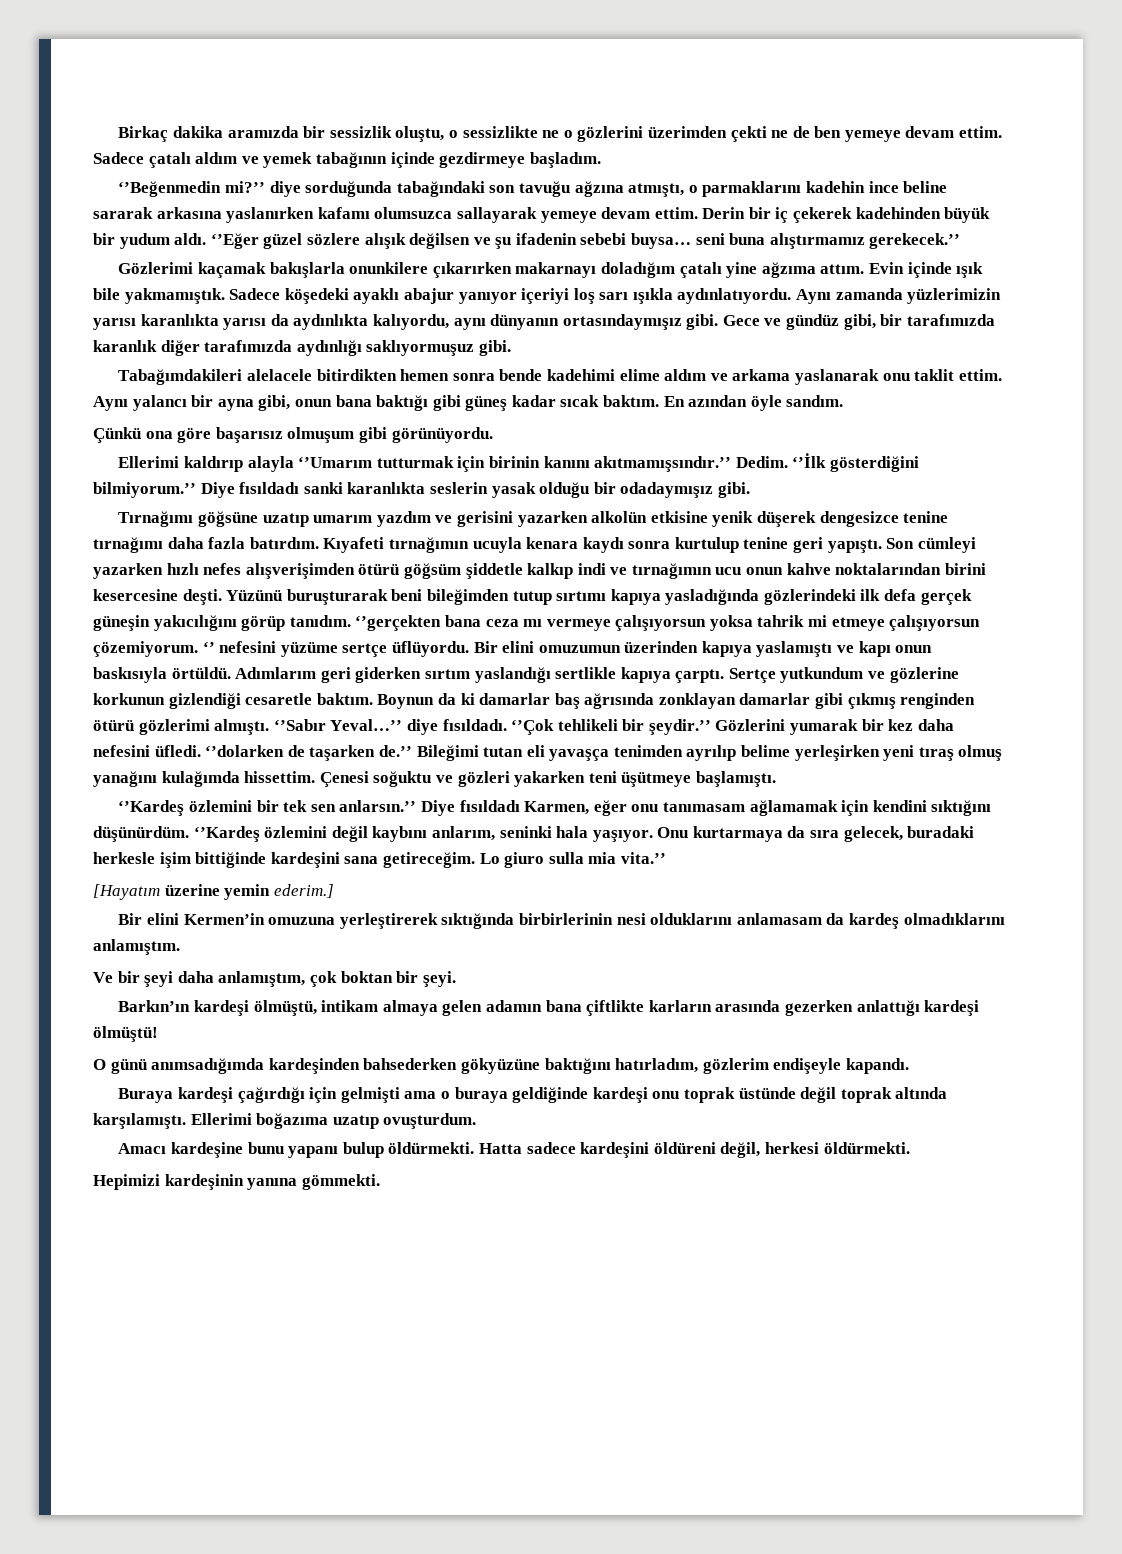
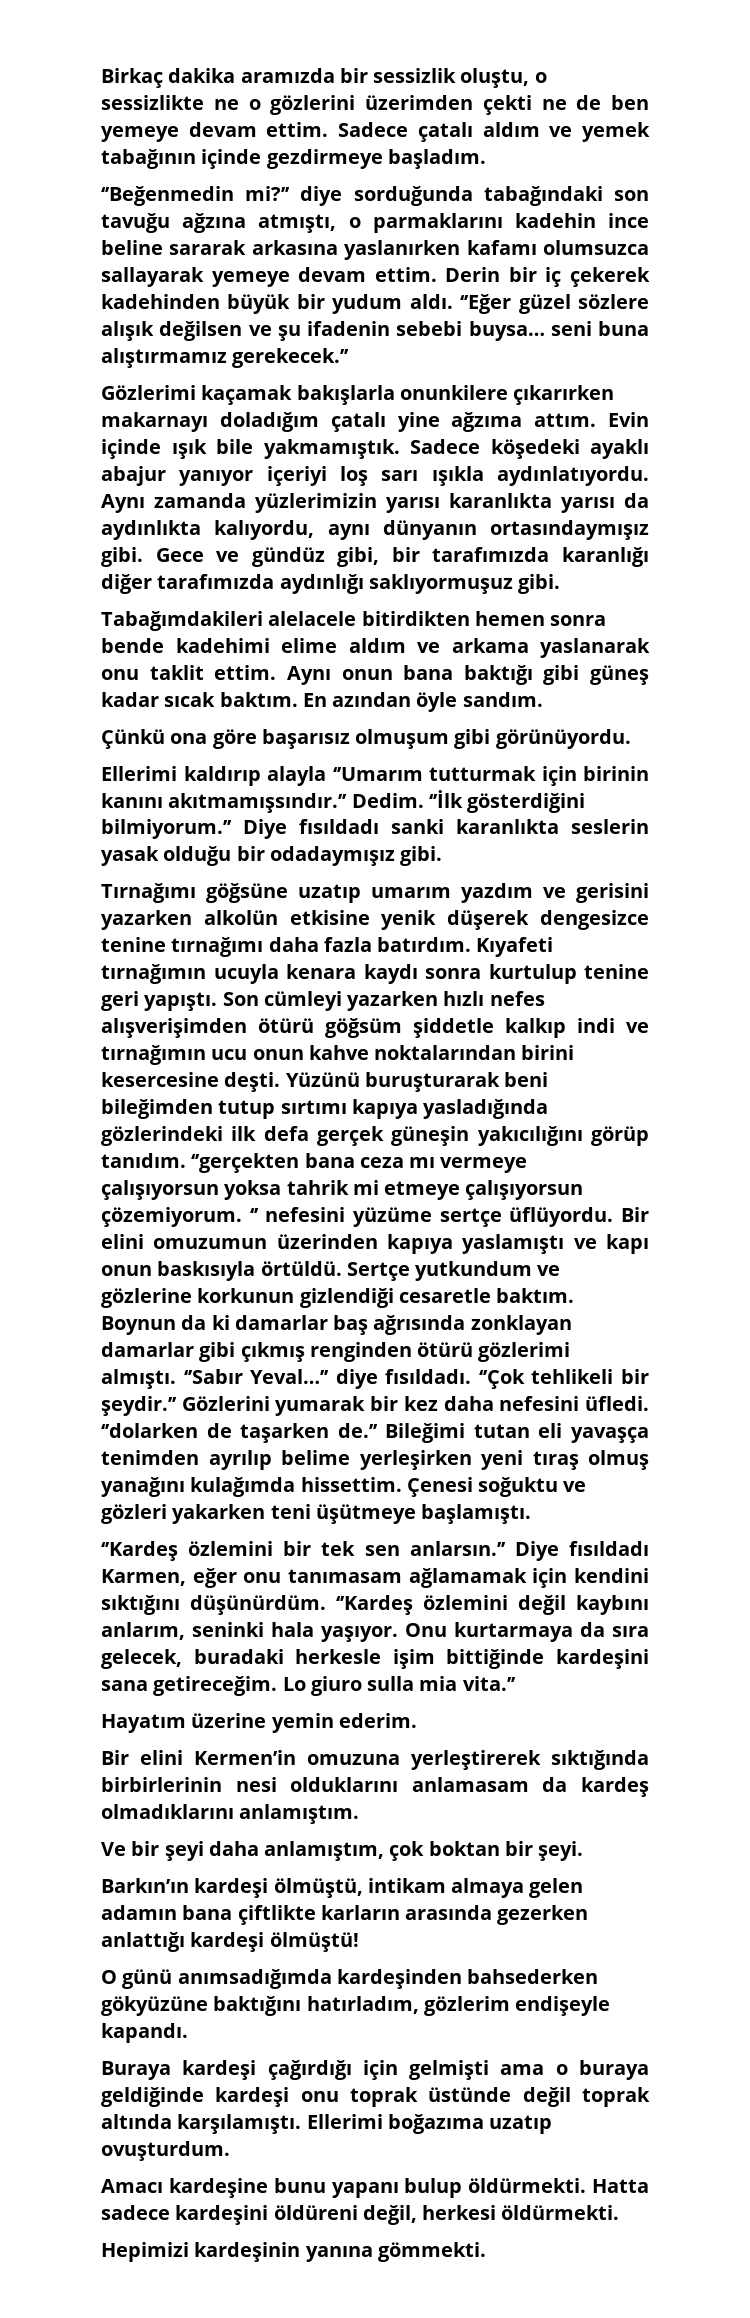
[93,340,157,352] karanlık -> [562,547,649,567] karanlığı
[132,395,291,411] yalancı bir ayna gibi, -> (331, 675) none
[235,667,725,683] Adımlarım geri giderken sırtım yaslandığı sertlikle kapıya çarptı. -> (342, 1268) none
[93,884,160,900] [Hayatım -> [101,1714,186,1733] Hayatım
[273,884,334,898] ederim.] -> [338,1713,417,1728] ederim.

